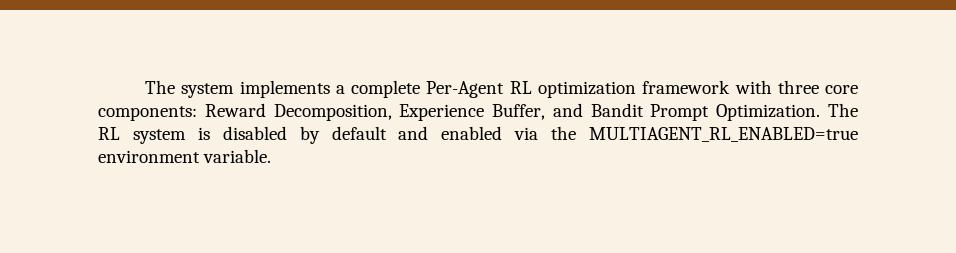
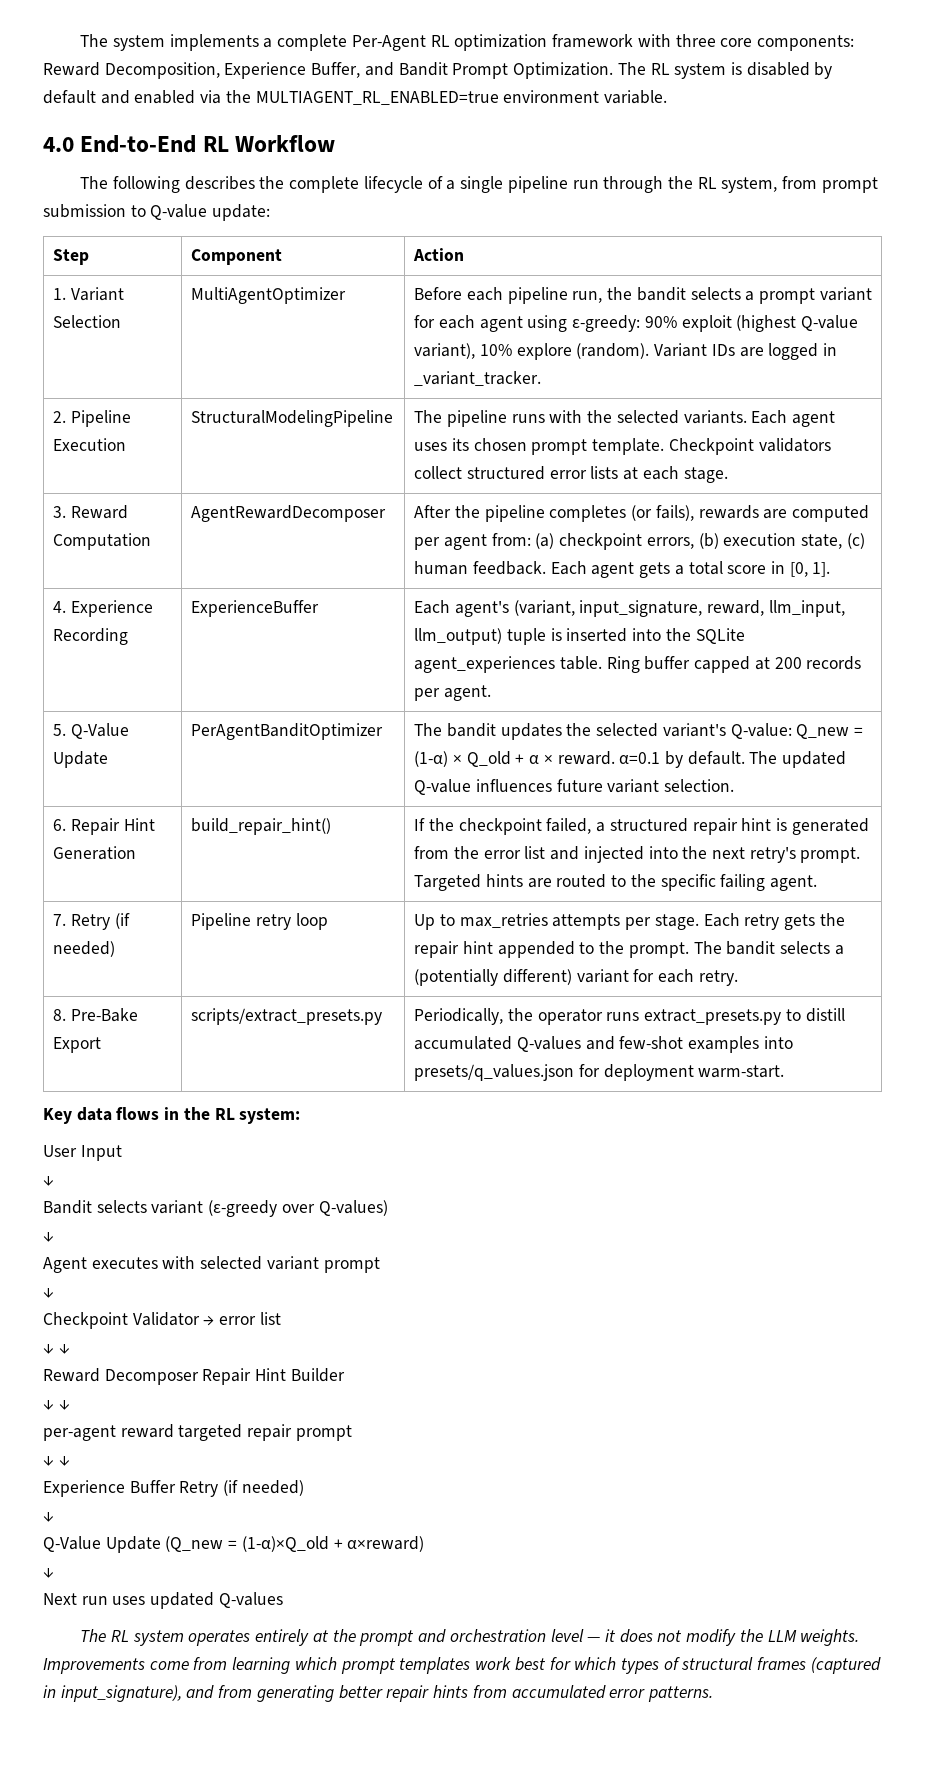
(272, 156) none -> [43,135,336,153] [80,176,878,193] [43,204,271,221] [53,249,90,265] [191,249,283,265] [413,248,465,261] [53,287,124,301] [53,315,122,328] [191,287,347,304] [414,287,872,304] [414,315,858,332] [414,343,837,360] [414,371,542,386] [53,410,131,427] [53,438,127,451] [191,410,394,427] [414,410,835,427] [414,438,831,455] [414,466,728,483] [53,505,128,519] [53,533,152,550] [191,505,387,522] [414,505,869,522] [414,533,865,550] [414,561,831,578] [53,600,153,617] [53,628,129,645] [191,600,320,617] [414,600,845,617] [414,628,745,645] [414,656,862,673] [414,685,491,701] [53,723,129,739] [53,751,109,768] [191,723,384,740] [414,723,863,740] [414,751,847,768] [414,779,735,795] [53,818,155,835] [53,846,137,860] [191,818,332,835] [414,818,869,835] [414,846,861,863] [414,874,817,891] [53,913,130,930] [53,941,116,957] [191,913,328,930] [414,913,845,930] [414,941,844,958] [414,969,738,986] [53,1008,138,1022] [53,1037,102,1053] [191,1008,383,1025] [414,1008,845,1025] [414,1036,793,1053] [414,1064,785,1081] [43,1107,301,1124] [43,1145,122,1161] [43,1176,54,1186] [43,1200,388,1217] [43,1232,54,1242] [43,1256,380,1273] [43,1288,54,1298] [43,1312,281,1329] [43,1344,70,1354] [43,1368,345,1385] [43,1400,70,1410] [43,1424,352,1441] [43,1456,70,1466] [43,1480,304,1497] [43,1512,54,1522] [43,1536,425,1553] [43,1568,54,1578] [43,1592,283,1609] [80,1629,860,1646] [43,1657,881,1674] [43,1685,713,1702] // 4.0 End-to-End RL Workflow // The following describes the complete lifecycle of a single pipeline run through the RL system, from prompt submission to Q-value update: // Step | Component | Action // 1. Variant Selection | MultiAgentOptimizer | Before each pipeline run, the bandit selects a prompt variant for each agent using ε-greedy: 90% exploit (highest Q-value variant), 10% explore (random). Variant IDs are logged in _variant_tracker. // 2. Pipeline Execution | StructuralModelingPipeline | The pipeline runs with the selected variants. Each agent uses its chosen prompt template. Checkpoint validators collect structured error lists at each stage. // 3. Reward Computation | AgentRewardDecomposer | After the pipeline completes (or fails), rewards are computed per agent from: (a) checkpoint errors, (b) execution state, (c) human feedback. Each agent gets a total score in [0, 1]. // 4. Experience Recording | ExperienceBuffer | Each agent's (variant, input_signature, reward, llm_input, llm_output) tuple is inserted into the SQLite agent_experiences table. Ring buffer capped at 200 records per agent. // 5. Q-Value Update | PerAgentBanditOptimizer | The bandit updates the selected variant's Q-value: Q_new = (1-α) × Q_old + α × reward. α=0.1 by default. The updated Q-value influences future variant selection. // 6. Repair Hint Generation | build_repair_hint() | If the checkpoint failed, a structured repair hint is generated from the error list and injected into the next retry's prompt. Targeted hints are routed to the specific failing agent. // 7. Retry (if needed) | Pipeline retry loop | Up to max_retries attempts per stage. Each retry gets the repair hint appended to the prompt. The bandit selects a (potentially different) variant for each retry. // 8. Pre-Bake Export | scripts/extract_presets.py | Periodically, the operator runs extract_presets.py to distill accumulated Q-values and few-shot examples into presets/q_values.json for deployment warm-start. // Key data flows in the RL system: // User Input // ↓ // Bandit selects variant (ε-greedy over Q-values) // ↓ // Agent executes with selected variant prompt // ↓ // Checkpoint Validator → error list // ↓ ↓ // Reward Decomposer Repair Hint Builder // ↓ ↓ // per-agent reward targeted repair prompt // ↓ ↓ // Experience Buffer Retry (if needed) // ↓ // Q-Value Update (Q_new = (1-α)×Q_old + α×reward) // ↓ // Next run uses updated Q-values // The RL system operates entirely at the prompt and orchestration level — it does not modify the LLM weights. Improvements come from learning which prompt templates work best for which types of structural frames (captured in input_signature), and from generating better repair hints from accumulated error patterns.

